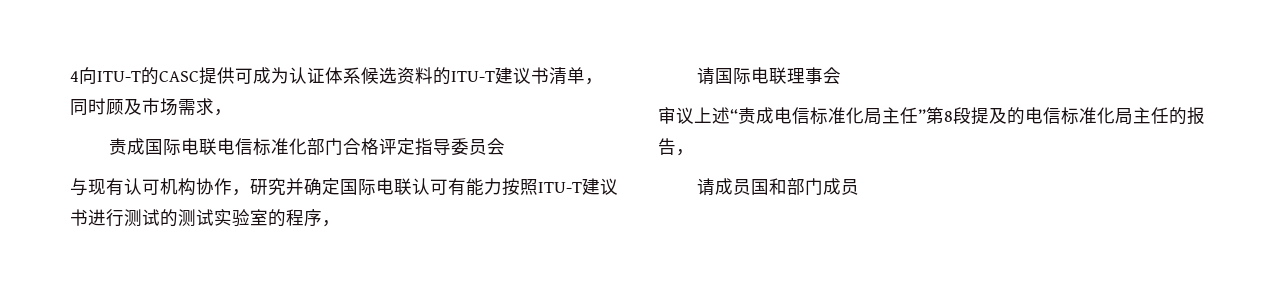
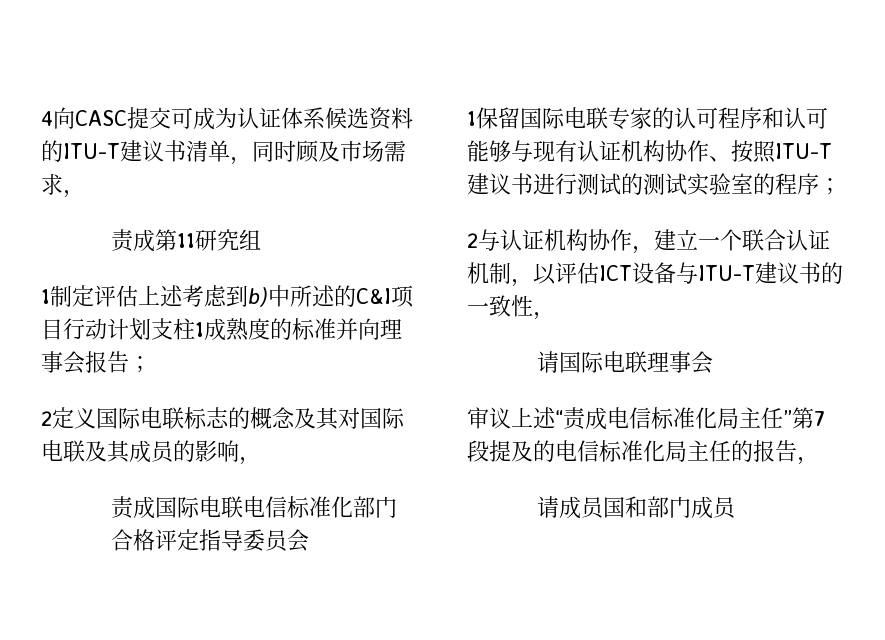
[97,67,235,85] ITU-T的CASC提供 -> [75,107,171,129] CASC提交
(232, 112) none -> [110,229,261,252] [41,285,414,308] [41,318,402,341] [41,351,151,374] [41,407,405,430] [41,440,261,465] // 责成第11研究组 // 1制定评估上述考虑到b)中所述的C&I项目行动计划支柱1成熟度的标准并向理事会报告； // 2定义国际电联标志的概念及其对国际电联及其成员的影响，
(505, 146) none -> [467,107,828,130] [467,140,511,162] 1保留国际电联专家的认可程序和认可能够
[142,178,502,196] 可机构协作，研究并确定国际电联认可有能力 -> [599,140,731,162] 证机构协作、
(322, 218) none -> [819,178,841,195] [467,229,830,254] [467,262,843,287] [467,295,533,317] ； // 2与认证机构协作，建立一个联合认证机制，以评估ICT设备与ITU-T建议书的一致性
[944,111,953,122] 8 -> [814,411,825,426] 7

